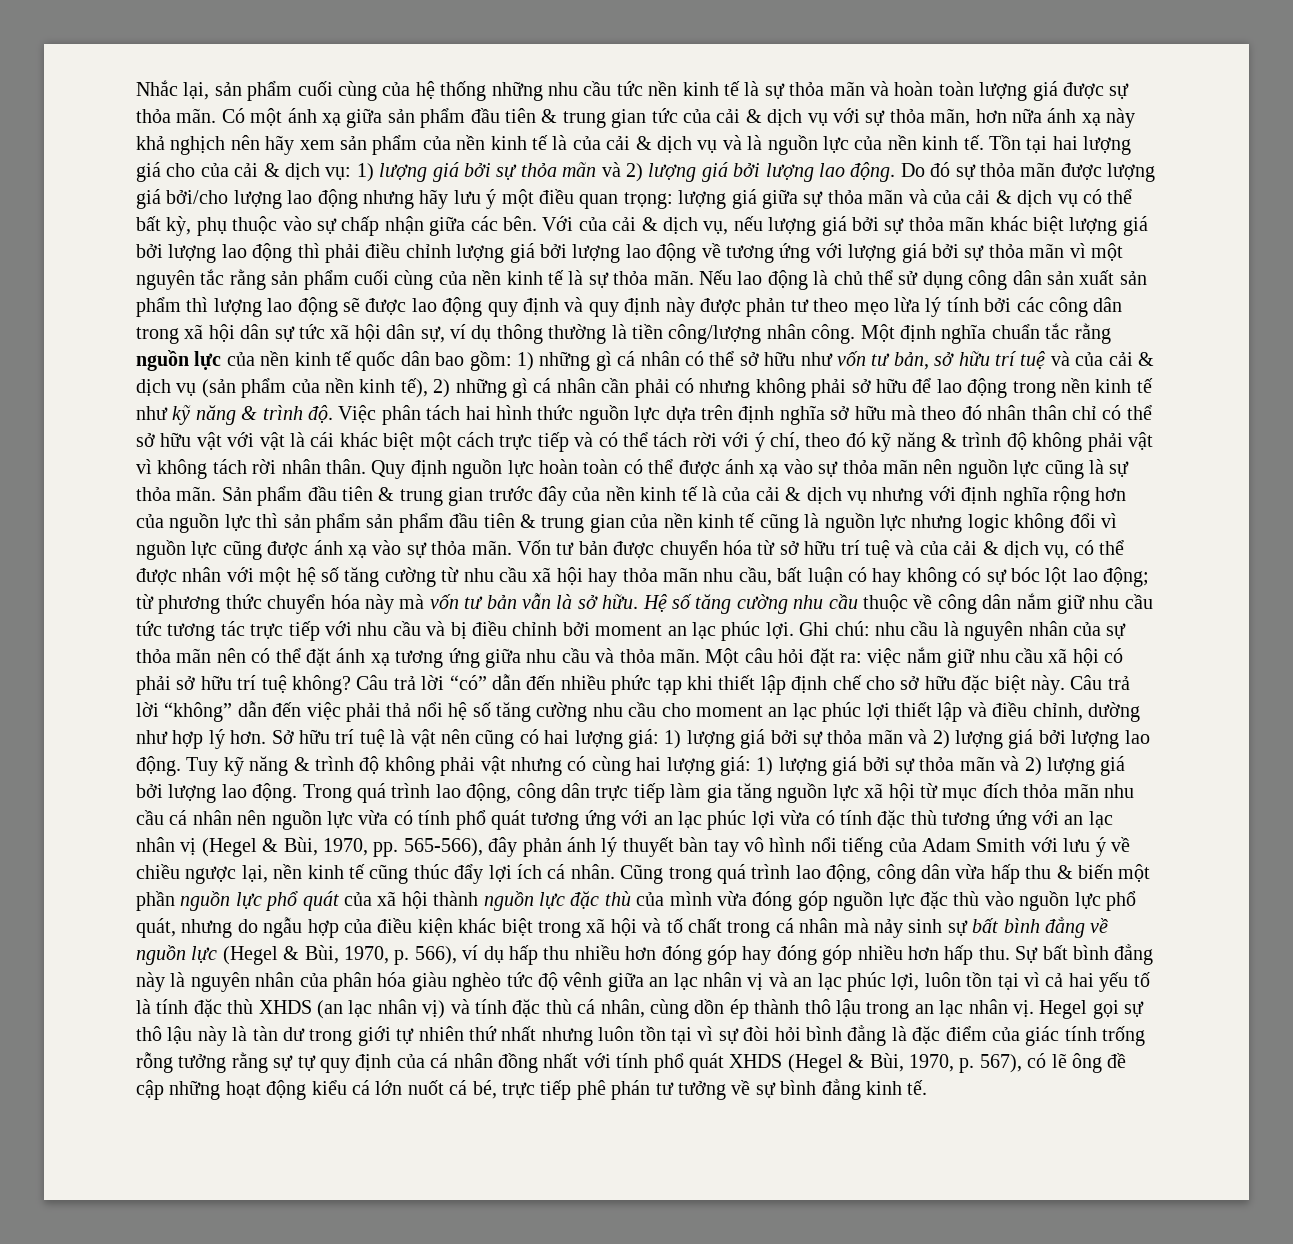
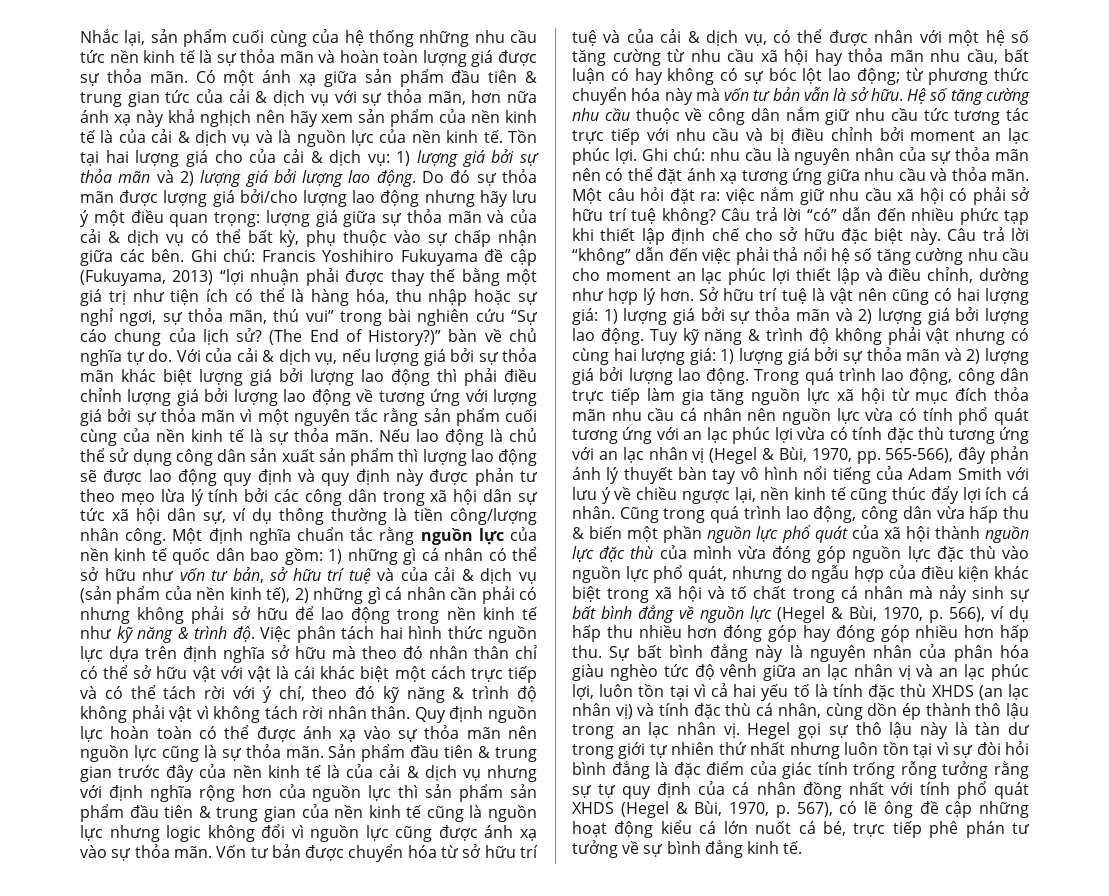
(537, 223) none -> [190,249,537,266] [80,268,538,286] [80,288,538,306] [80,308,538,326] [80,328,537,346] [80,349,172,366] Ghi chú: Francis Yoshihiro Fukuyama đề cập (Fukuyama, 2013) “lợi nhuận phải được thay thế bằng một giá trị như tiện ích có thể là hàng hóa, thu nhập hoặc sự nghỉ ngơi, sự thỏa mãn, thú vui” trong bài nghiên cứu “Sự cáo chung của lịch sử? (The End of History?)” bàn về chủ nghĩa tự do.

